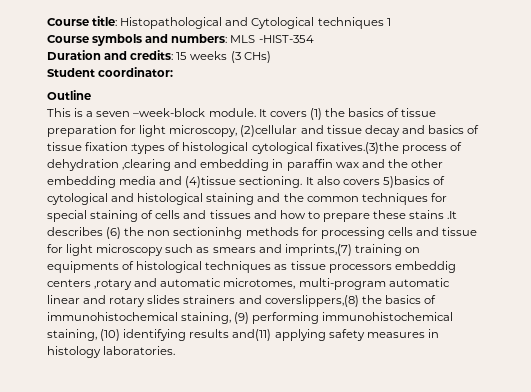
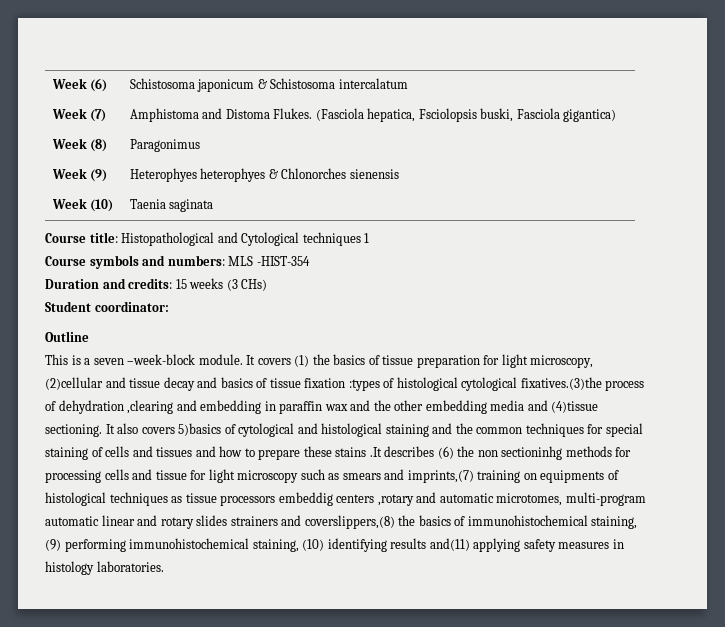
(47, 22) none -> [51,78,108,92] [129,78,408,92] [51,108,107,122] [129,108,617,122] [51,138,108,152] [129,139,200,152] [51,168,108,182] [129,168,399,182] [51,198,114,212] [129,199,214,212] Week (6) | Schistosoma japonicum & Schistosoma intercalatum // Week (7) | Amphistoma and Distoma Flukes. (Fasciola hepatica, Fsciolopsis buski, Fasciola gigantica) // Week (8) | Paragonimus // Week (9) | Heterophyes heterophyes & Chlonorches sienensis // Week (10) | Taenia saginata //

